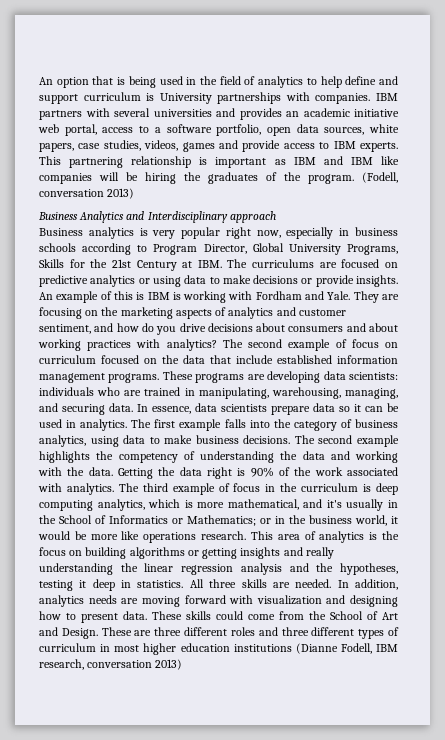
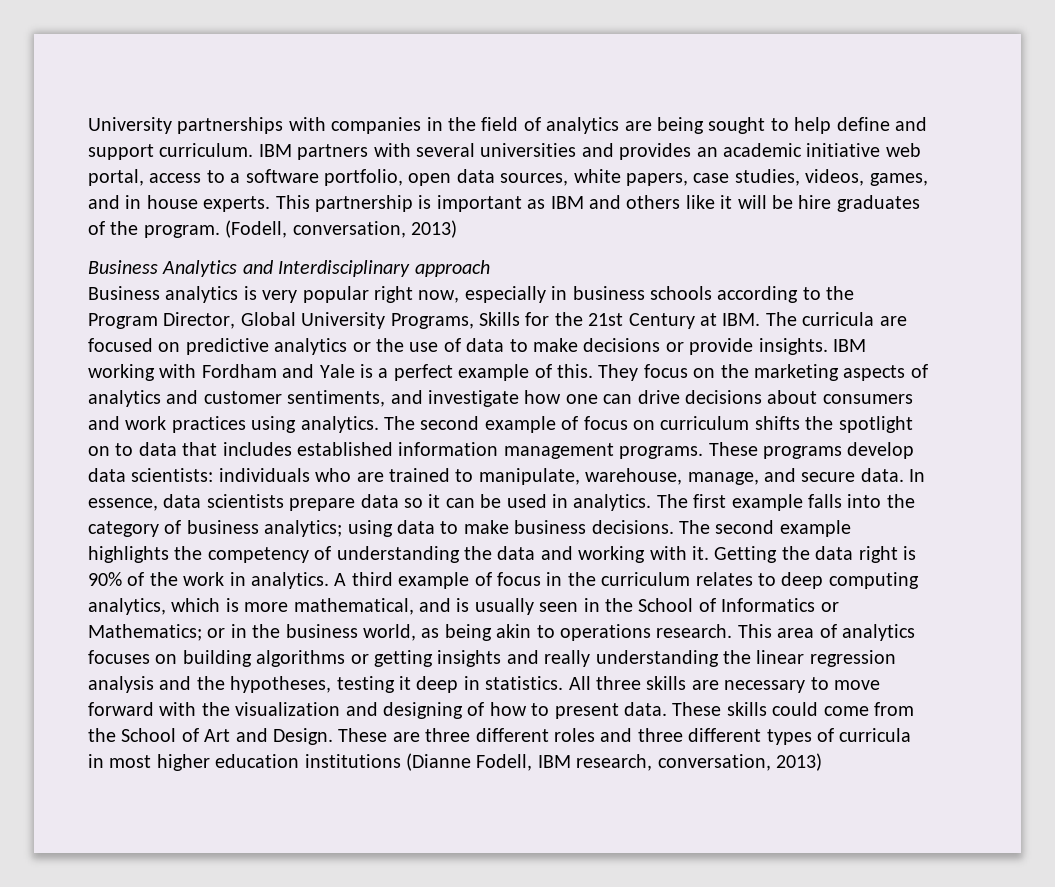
[39,76,183,88] An option that is being used -> [88,117,422,134] University partnerships with companies
(304, 82) none -> [624,117,766,134] are being sought
[83,92,371,104] curriculum is University partnerships with companies. -> [159,143,254,157] curriculum.
[182,140,398,152] [39,156,192,168] games and provide access to IBM experts. This partnering relationship -> [869,173,928,186] [88,195,413,212] games, and in house experts. This partnership
[350,156,399,165] [39,172,201,184] IBM like companies will be hiring the -> [626,195,832,209] others like it will be hire
[39,189,104,197] conversation -> [292,221,406,238] conversation,
(148, 248) none -> [826,286,855,300] the
[252,259,315,268] curriculums -> [802,312,875,326] curricula
[152,276,181,287] using -> [376,338,461,352] the use of
[39,291,400,303] [39,307,82,319] An example of this is IBM is working with Fordham and Yale. They are focusing -> [832,339,866,352] [88,364,688,381] IBM working with Fordham and Yale is a perfect example of this. They focus
[39,323,177,335] sentiment, and how do you -> [287,390,633,407] sentiments, and investigate how one can
[368,323,398,332] [38,339,217,351] about working practices with analytics? -> [125,416,379,433] work practices using analytics.
[101,355,179,364] focused on the -> [754,416,913,433] [88,443,134,456] shifts the spotlight on to
[236,355,273,364] include -> [222,442,292,456] includes
[247,371,321,383] are developing -> [847,442,915,459] develop
[184,387,398,399] [39,403,105,415] in manipulating, warehousing, managing, and securing -> [455,468,856,485] to manipulate, warehouse, manage, and secure
[39,435,86,447] analytics, -> [264,520,343,537] analytics;
[67,467,113,476] the data. -> [691,546,709,560] it.
[347,467,398,476] [38,483,139,495] associated with analytics. The -> [229,572,347,589] in analytics. A
[363,484,372,492] is -> [695,572,776,586] relates to
[326,499,384,511] it's usually -> [456,598,579,615] is usually seen
[391,516,398,524] [38,531,140,540] it would be more like -> [421,624,555,641] as being akin to
[369,531,399,540] [39,547,66,556] is the focus -> [88,650,150,664] focuses
[295,579,399,590] [39,595,180,607] needed. In addition, analytics needs are moving -> [724,677,880,693] necessary to move
(254, 599) none -> [201,702,230,716] the
(398, 601) none -> [467,702,485,716] of
[39,643,96,652] curriculum -> [839,728,912,742] curricula
[87,660,153,668] conversation -> [657,754,771,771] conversation,

